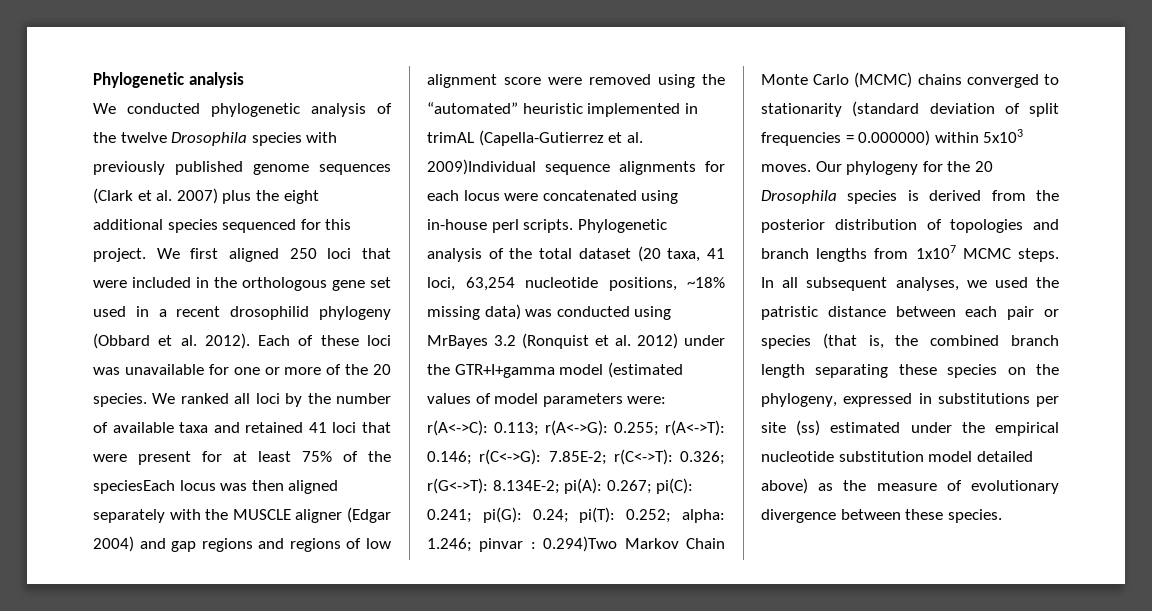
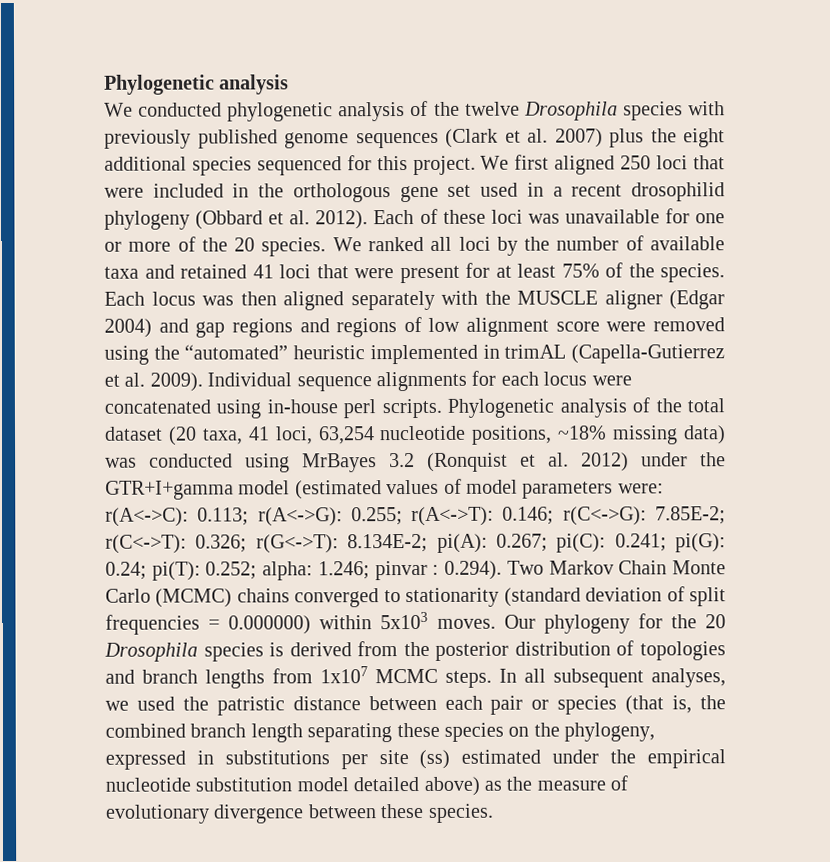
[93,480,175,494] speciesEach -> [660,263,725,283] [104,291,145,306] species. Each
[427,159,536,175] 2009)Individual -> [149,372,293,392] 2009). Individual
[543,536,618,552] 0.294)Two -> [444,560,544,580] 0.294). Two

